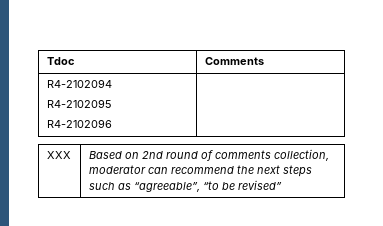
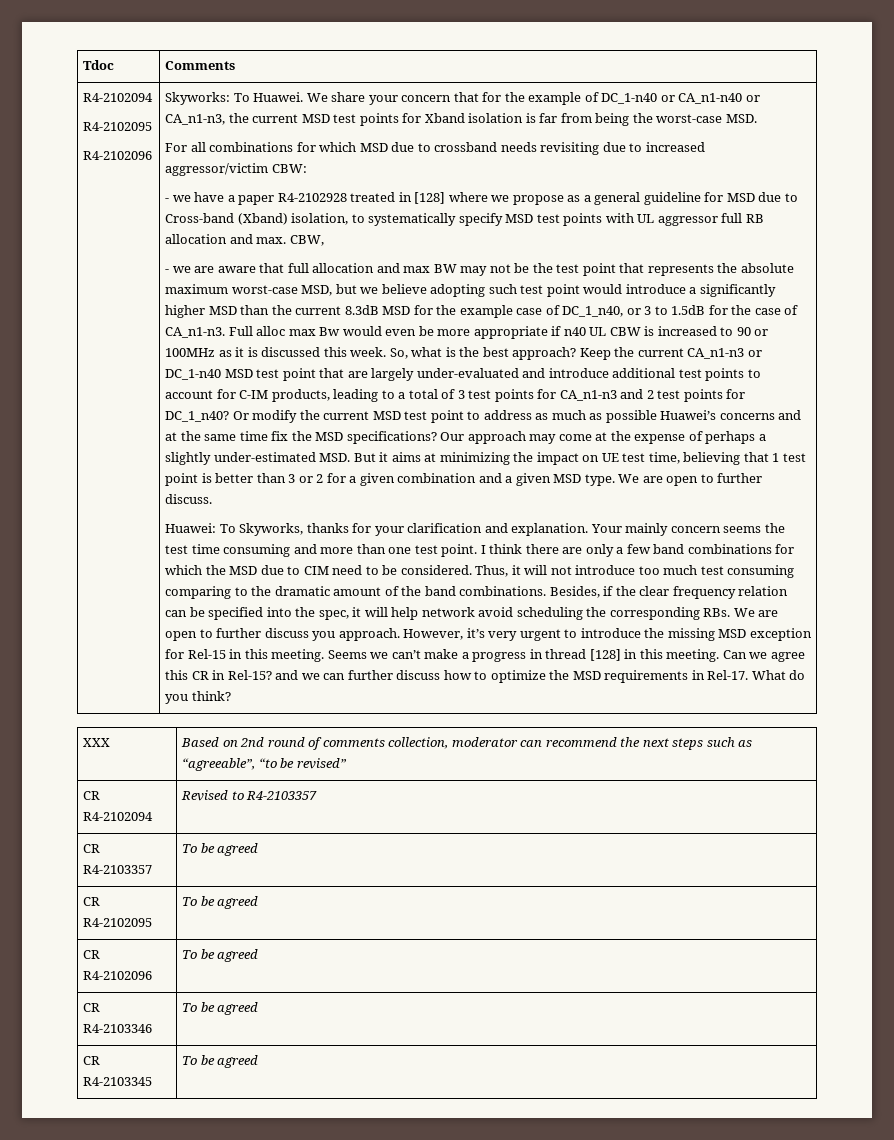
(112, 123) none -> [165,92,760,105] [165,113,757,126] [165,142,705,155] [165,163,307,176] [165,192,798,205] [165,213,764,226] [165,234,324,246] [165,263,794,276] [165,284,776,297] [165,305,799,318] [165,326,769,339] [165,347,762,360] [165,368,761,381] [165,389,746,402] [165,410,802,423] [165,431,766,444] [165,452,806,465] [165,473,763,486] [165,494,213,504] [165,523,785,536] [165,544,795,557] [165,565,795,578] [165,586,789,599] [165,607,779,620] [165,628,812,641] [165,649,805,662] [165,670,806,683] [165,691,231,704] Skyworks: To Huawei. We share your concern that for the example of DC_1-n40 or CA_n1-n40 or CA_n1-n3, the current MSD test points for Xband isolation is far from being the worst-case MSD. // For all combinations for which MSD due to crossband needs revisiting due to increased aggressor/victim CBW: // - we have a paper R4-2102928 treated in [128] where we propose as a general guideline for MSD due to Cross-band (Xband) isolation, to systematically specify MSD test points with UL aggressor full RB allocation and max. CBW, // - we are aware that full allocation and max BW may not be the test point that represents the absolute maximum worst-case MSD, but we believe adopting such test point would introduce a significantly higher MSD than the current 8.3dB MSD for the example case of DC_1_n40, or 3 to 1.5dB for the case of CA_n1-n3. Full alloc max Bw would even be more appropriate if n40 UL CBW is increased to 90 or 100MHz as it is discussed this week. So, what is the best approach? Keep the current CA_n1-n3 or DC_1-n40 MSD test point that are largely under-evaluated and introduce additional test points to account for C-IM products, leading to a total of 3 test points for CA_n1-n3 and 2 test points for DC_1_n40? Or modify the current MSD test point to address as much as possible Huawei’s concerns and at the same time fix the MSD specifications? Our approach may come at the expense of perhaps a slightly under-estimated MSD. But it aims at minimizing the impact on UE test time, believing that 1 test point is better than 3 or 2 for a given combination and a given MSD type. We are open to further discuss. // Huawei: To Skyworks, thanks for your clarification and explanation. Your mainly concern seems the test time consuming and more than one test point. I think there are only a few band combinations for which the MSD due to CIM need to be considered. Thus, it will not introduce too much test consuming comparing to the dramatic amount of the band combinations. Besides, if the clear frequency relation can be specified into the spec, it will help network avoid scheduling the corresponding RBs. We are open to further discuss you approach. However, it’s very urgent to introduce the missing MSD exception for Rel-15 in this meeting. Seems we can’t make a progress in thread [128] in this meeting. Can we agree this CR in Rel-15? and we can further discuss how to optimize the MSD requirements in Rel-17. What do you think?
(282, 185) none -> [83,791,101,800] [83,812,154,821] [181,790,318,801] [83,844,101,853] [83,865,153,874] [182,843,259,856] [83,897,101,906] [83,918,153,927] [182,896,259,909] [83,950,101,959] [83,971,153,980] [182,949,259,962] [83,1003,101,1012] [83,1024,153,1033] [182,1002,259,1015] [83,1056,101,1065] [83,1077,153,1086] [182,1055,259,1068] // CR R4-2102094 | Revised to R4-2103357 // CR R4-2103357 | To be agreed // CR R4-2102095 | To be agreed // CR R4-2102096 | To be agreed // CR R4-2103346 | To be agreed // CR R4-2103345 | To be agreed

